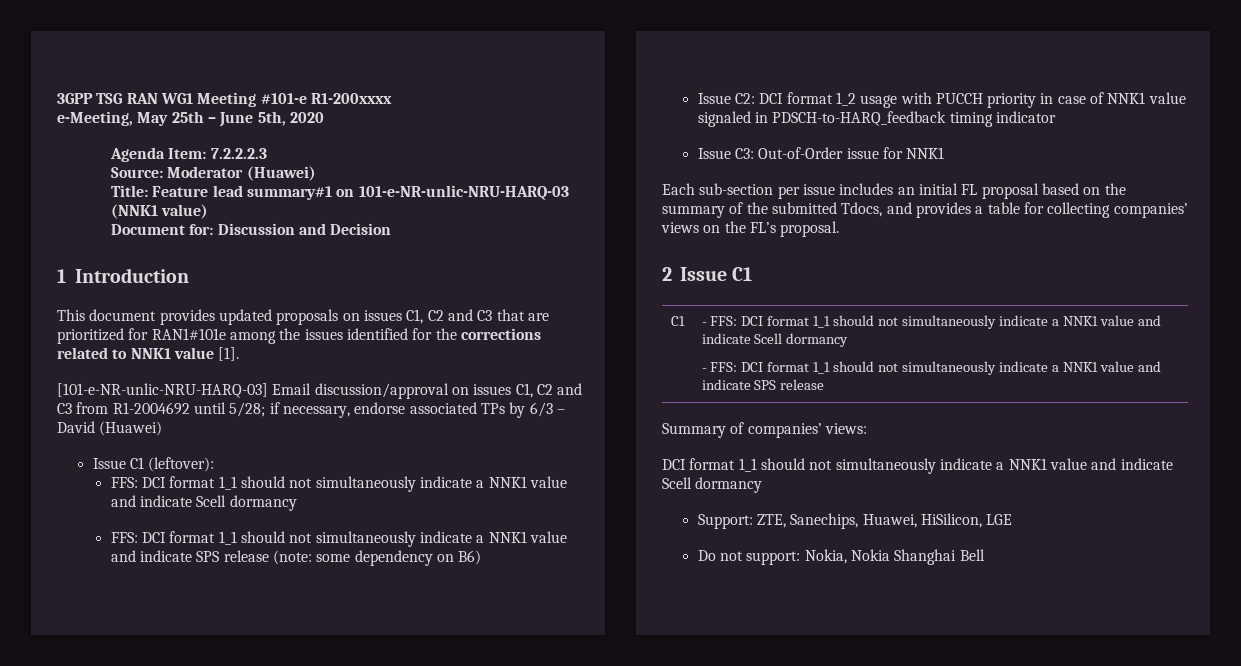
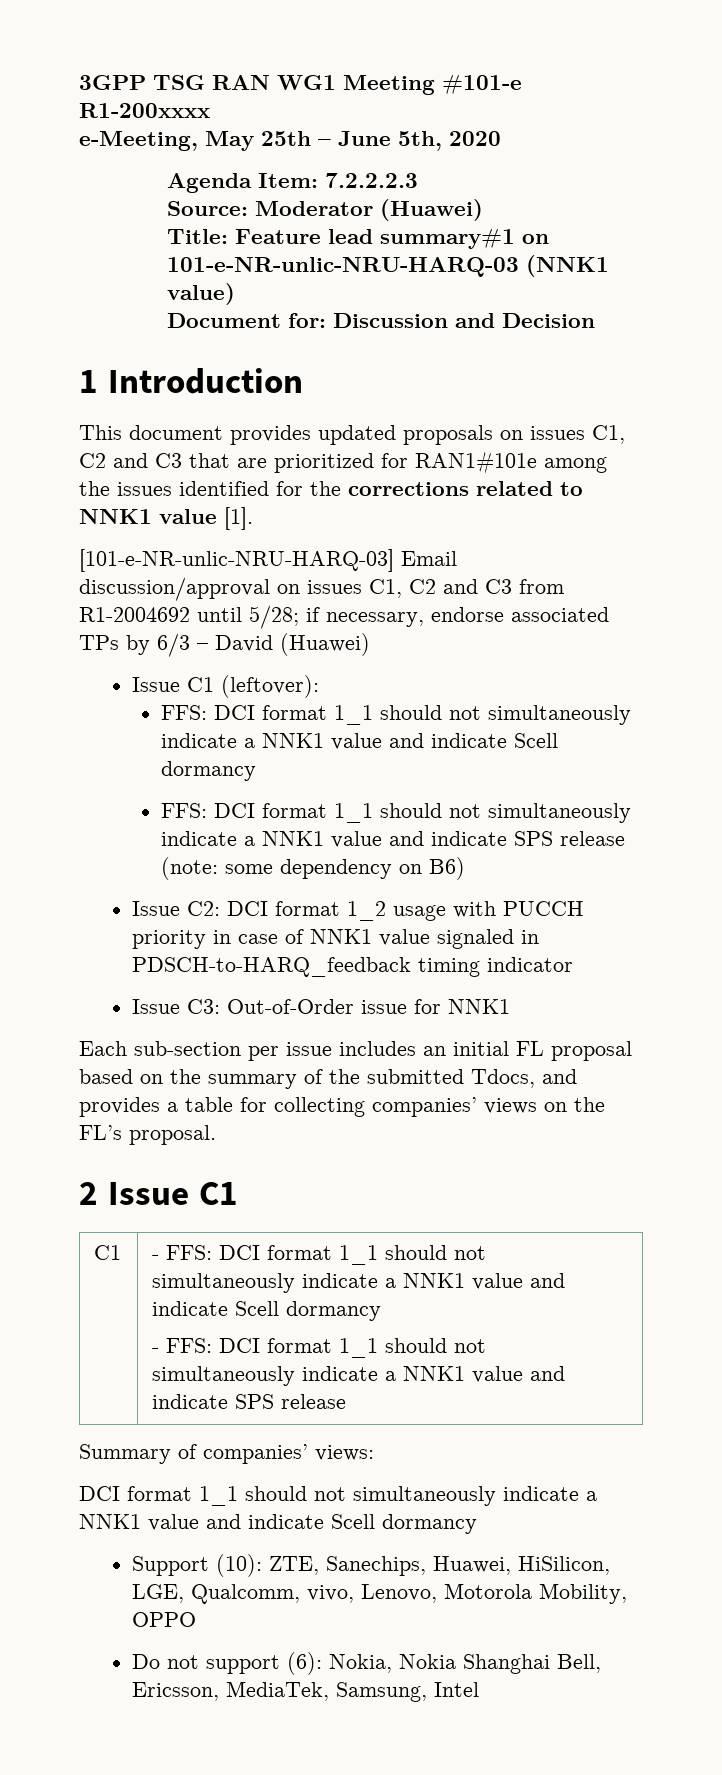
[697,514,753,529] Support: -> [131,1554,262,1577] Support (10):
[986,514,1013,525] LGE -> [131,1583,627,1604] [131,1612,196,1627] LGE, Qualcomm, vivo, Lenovo, Motorola Mobility, OPPO
[746,551,801,565] support: -> [205,1652,322,1675] support (6):
[959,549,985,561] Bell -> [556,1654,601,1673] [131,1681,479,1702] Bell, Ericsson, MediaTek, Samsung, Intel

